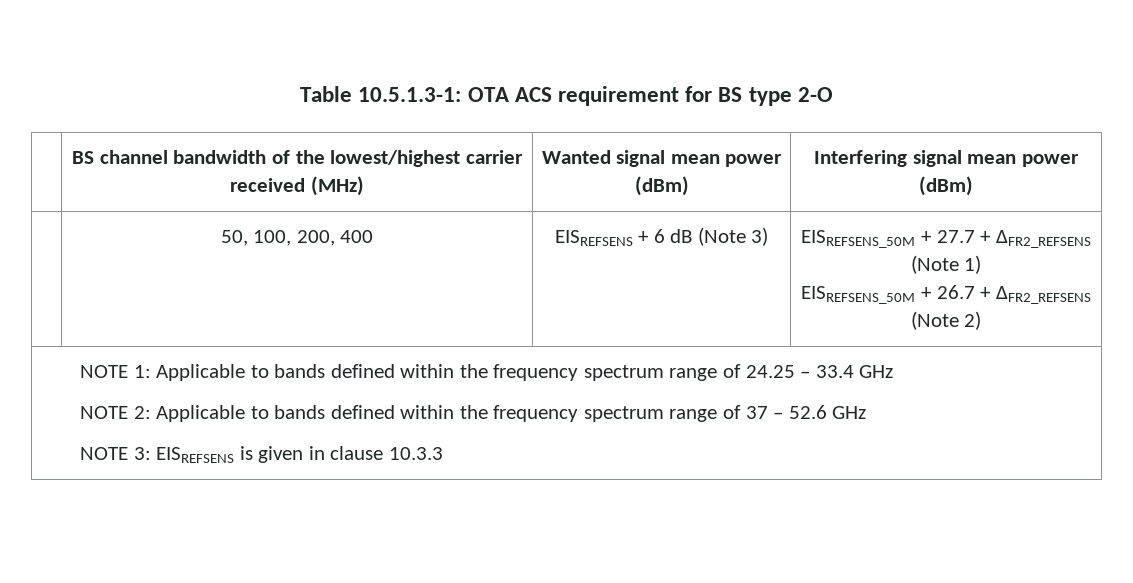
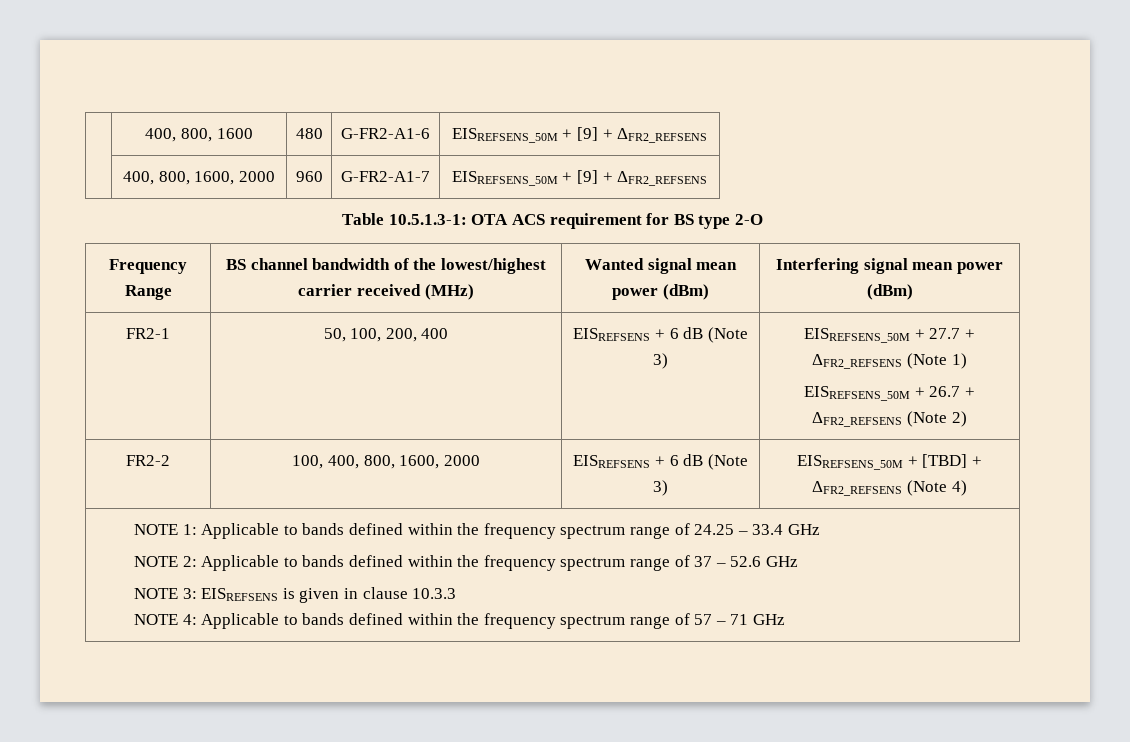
(300, 94) none -> [145,128,253,142] [295,128,323,139] [341,128,430,139] [451,127,708,143] [123,171,275,185] [295,171,323,182] [341,171,430,182] [451,170,708,186] | 400, 800, 1600 | 480 | G-FR2-A1-6 | EISREFSENS_50M + [9] + ΔFR2_REFSENS // | 400, 800, 1600, 2000 | 960 | G-FR2-A1-7 | EISREFSENS_50M + [9] + ΔFR2_REFSENS //
(833, 94) none -> [109,259,187,274] [124,285,172,300] Frequency Range
(973, 186) none -> [126,328,170,339] FR2-1
(982, 320) none -> [126,455,170,466] [292,455,480,469] [573,454,748,470] [653,480,668,496] [797,454,982,470] [812,480,967,496] // FR2-2 | 100, 400, 800, 1600, 2000 | EISREFSENS + 6 dB (Note 3) | EISREFSENS_50M + [TBD] + ΔFR2_REFSENS (Note 4)
(443, 453) none -> [134,613,785,629] // NOTE 4: Applicable to bands defined within the frequency spectrum range of 57 – 71 GHz

